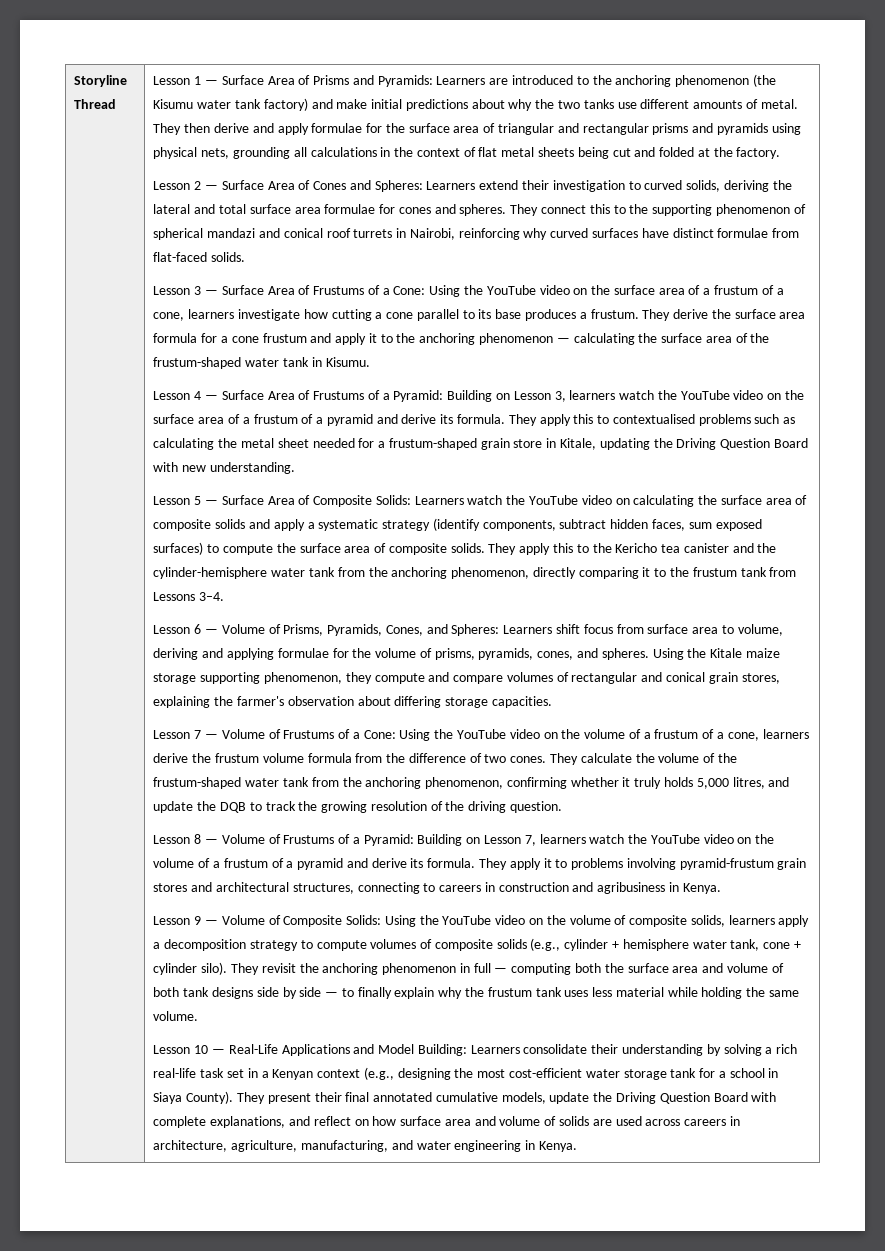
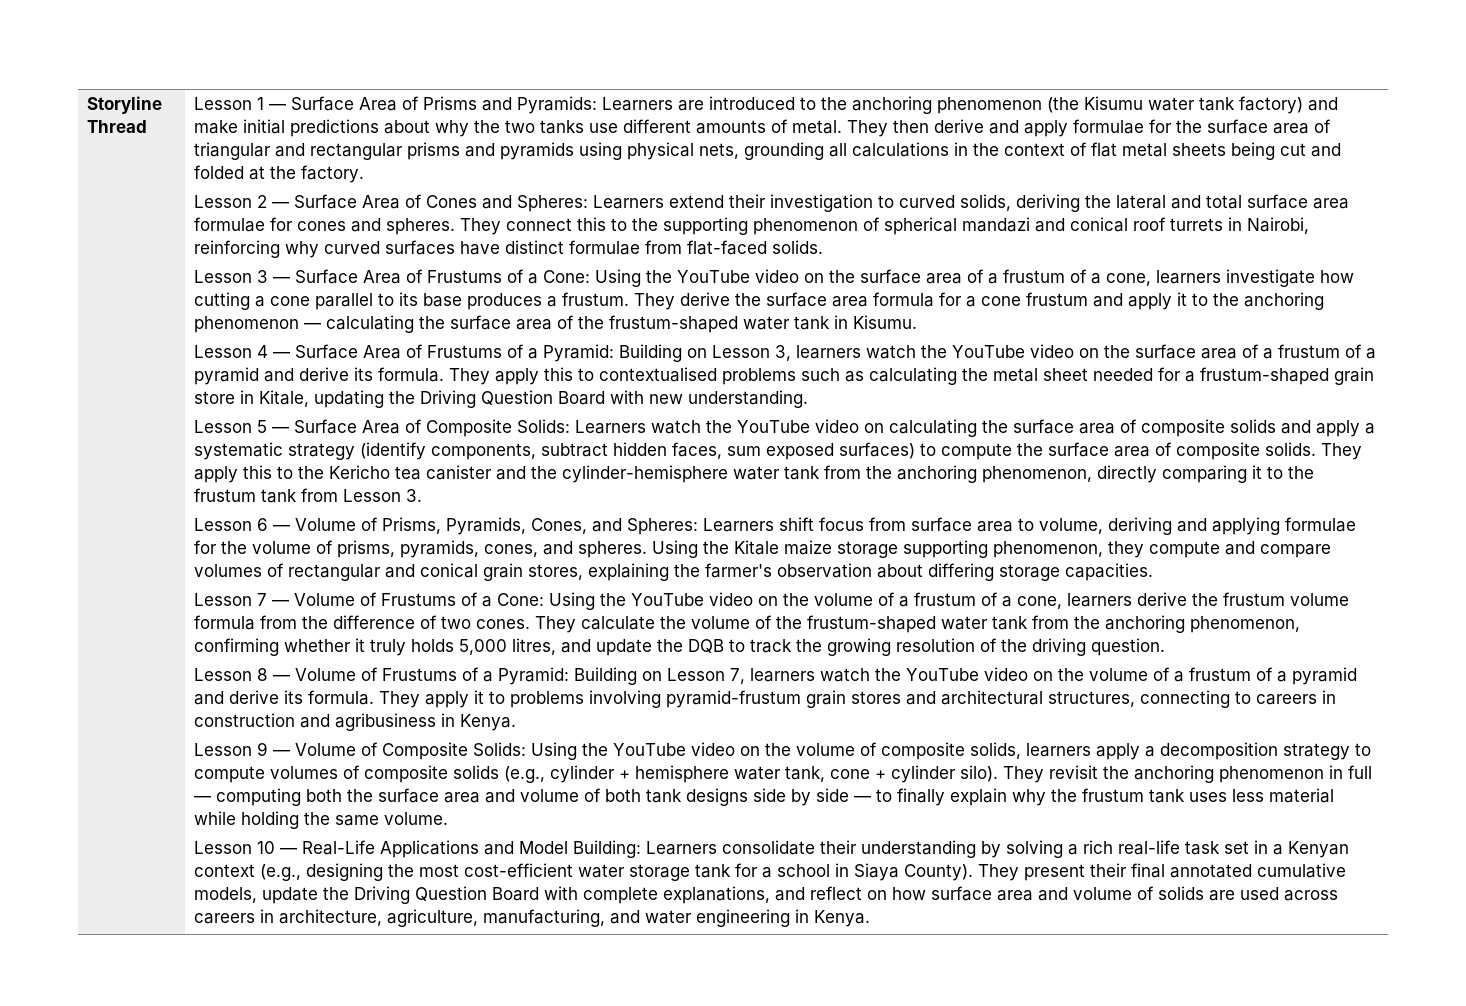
[153,592,225,601] Lessons 3–4. -> [342,489,422,502] Lesson 3.

